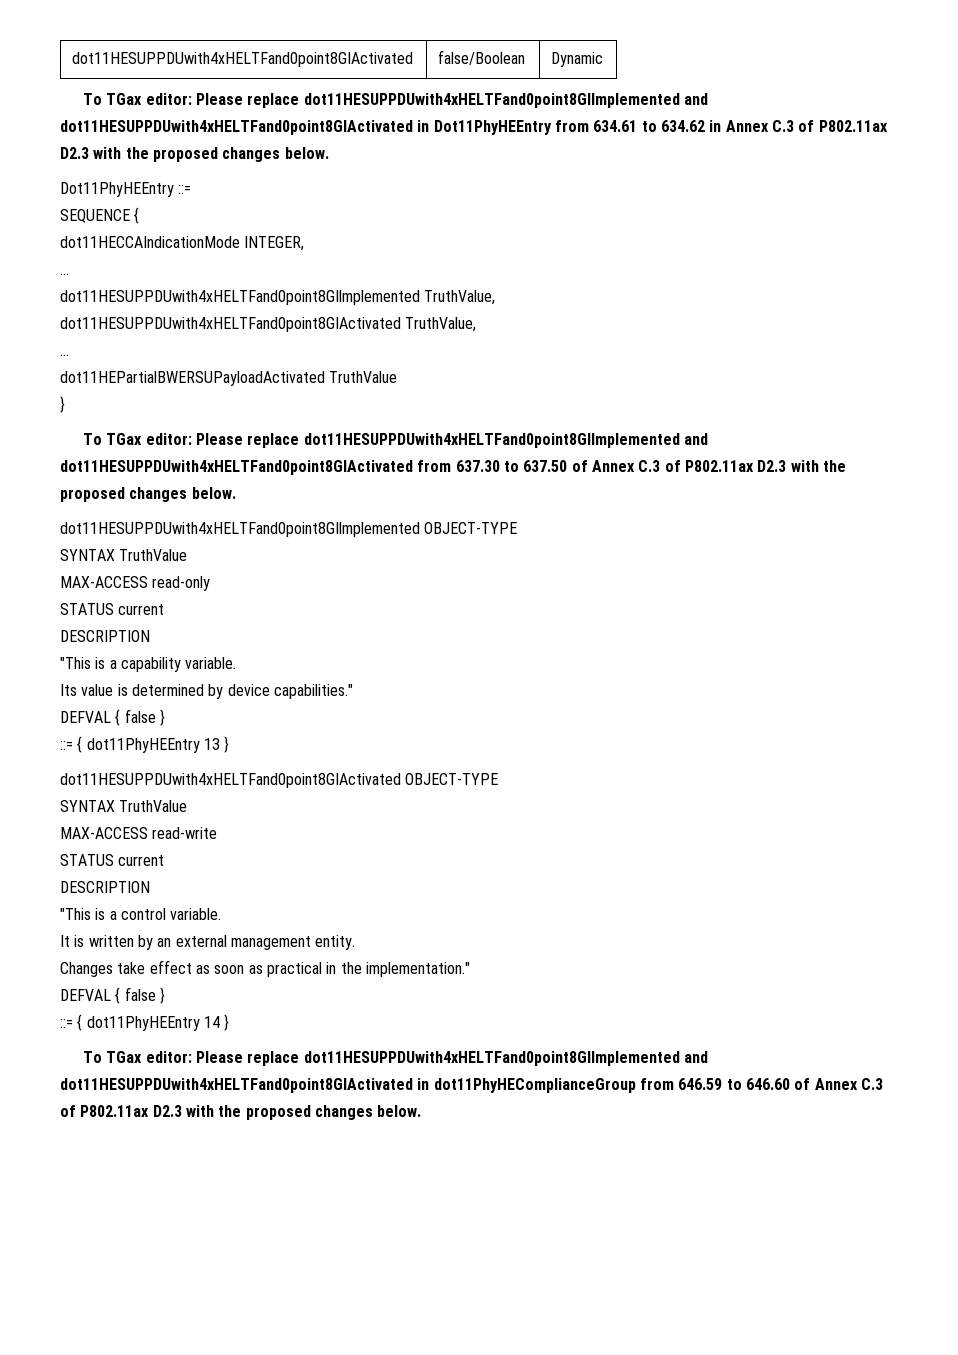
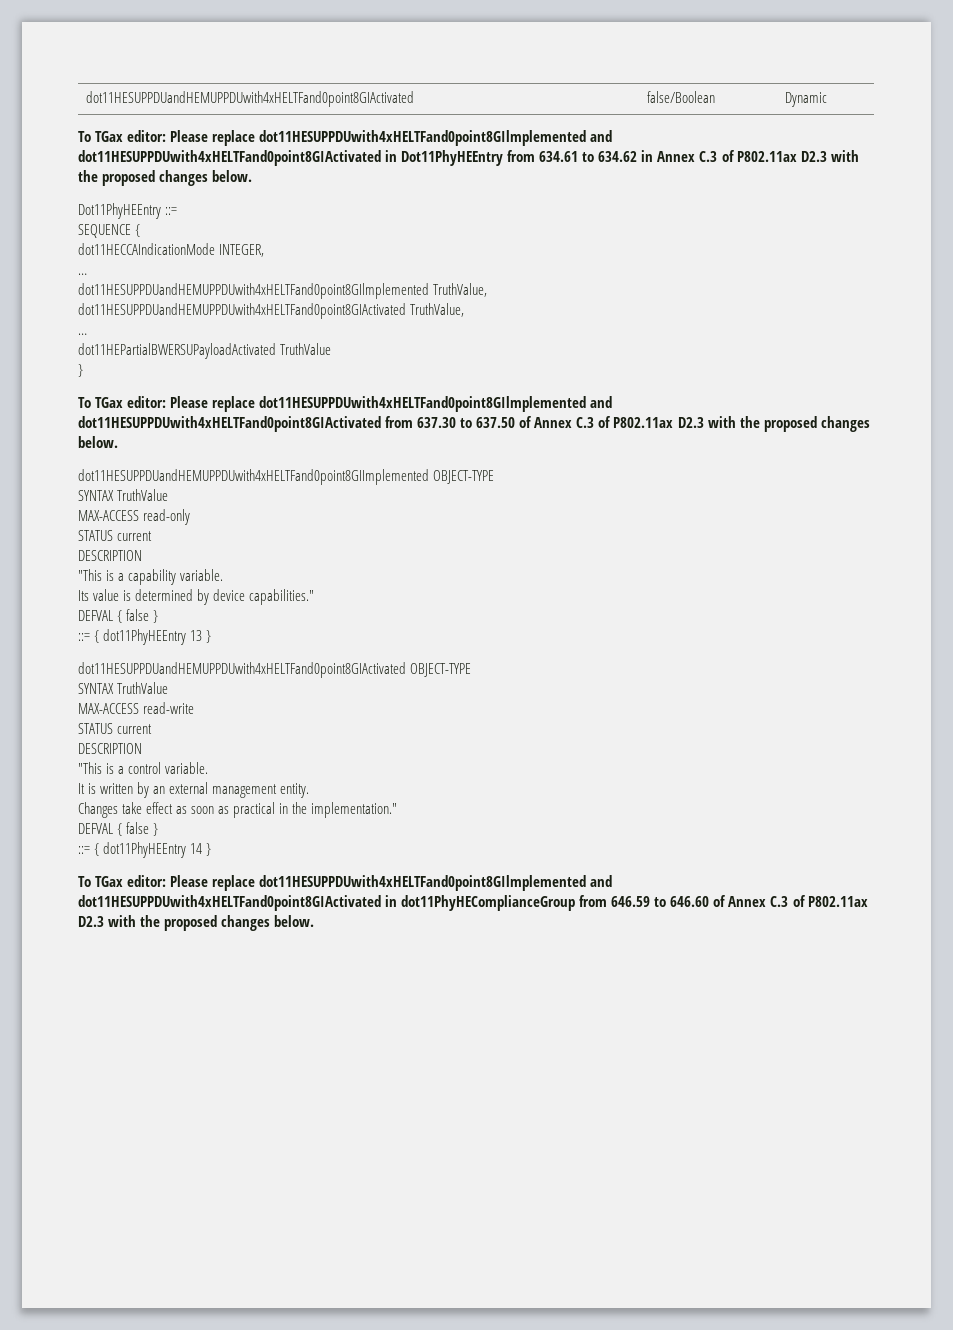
[72,52,414,67] dot11HESUPPDUwith4xHELTFand0point8GIActivated -> [86,91,415,107] dot11HESUPPDUandHEMUPPDUwith4xHELTFand0point8GIActivated
[60,290,496,305] [60,317,401,332] dot11HESUPPDUwith4xHELTFand0point8GIlmplemented TruthValue, // dot11HESUPPDUwith4xHELTFand0point8GIActivated -> [78,283,488,299] [78,303,406,319] dot11HESUPPDUandHEMUPPDUwith4xHELTFand0point8GIlmplemented TruthValue, // dot11HESUPPDUandHEMUPPDUwith4xHELTFand0point8GIActivated
[60,522,420,537] dot11HESUPPDUwith4xHELTFand0point8GIlmplemented -> [78,469,429,485] dot11HESUPPDUandHEMUPPDUwith4xHELTFand0point8GIImplemented
[60,773,401,788] dot11HESUPPDUwith4xHELTFand0point8GIActivated -> [78,662,406,678] dot11HESUPPDUandHEMUPPDUwith4xHELTFand0point8GIActivated

